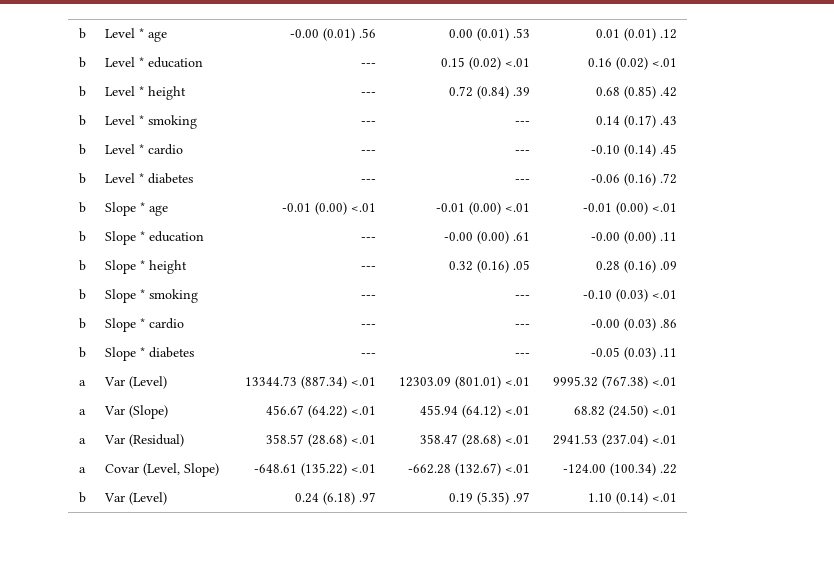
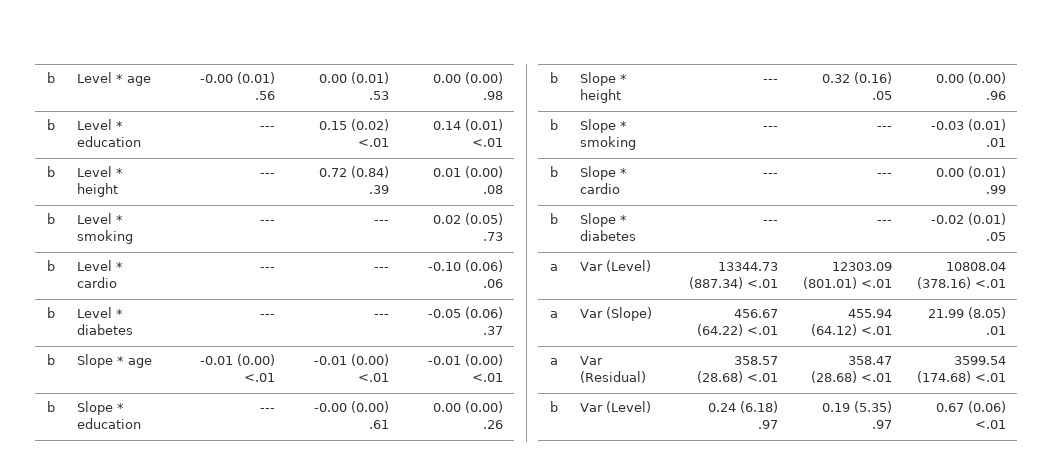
[596,28,678,41] 0.01 (0.01) .12 -> [432,72,503,84] [482,91,503,100] 0.00 (0.00) .98
[588,57,649,70] 0.16 (0.02) -> [432,119,503,131] 0.14 (0.01)
[596,86,678,99] 0.68 (0.85) .42 -> [432,166,503,178] [482,185,503,194] 0.01 (0.00) .08
[596,115,678,128] 0.14 (0.17) .43 -> [432,213,503,225] [482,232,503,241] 0.02 (0.05) .73
[624,144,678,157] (0.14) .45 -> [464,260,503,272] [482,279,503,288] (0.06) .06
[591,173,678,186] -0.06 (0.16) .72 -> [427,307,503,319] [482,326,503,335] -0.05 (0.06) .37
[591,231,678,244] -0.00 (0.00) .11 -> [432,401,503,413] [482,420,503,429] 0.00 (0.00) .26
[596,260,678,273] 0.28 (0.16) .09 -> [935,72,1006,84] [985,91,1006,100] 0.00 (0.00) .96
[583,289,678,302] -0.10 (0.03) <.01 -> [930,119,1006,131] [985,138,1006,147] -0.03 (0.01) .01
[591,318,678,331] -0.00 (0.03) .86 -> [935,166,1006,178] [985,185,1006,194] 0.00 (0.01) .99
[591,347,678,360] -0.05 (0.03) .11 -> [930,213,1006,225] [985,232,1006,241] -0.02 (0.01) .05
[553,376,649,389] 9995.32 (767.38) -> [945,262,1006,271] [916,277,971,289] 10808.04 (378.16)
[574,405,678,418] 68.82 (24.50) <.01 -> [927,307,1006,319] [985,326,1006,335] 21.99 (8.05) .01
[553,434,678,447] [79,467,86,473] [104,463,219,477] [254,463,377,476] [408,463,531,476] [563,463,678,476] 2941.53 (237.04) <.01 // a | Covar (Level, Slope) | -648.61 (135.22) <.01 | -662.28 (132.67) <.01 | -124.00 (100.34) .22 -> [953,356,1006,365] [916,371,1006,383] 3599.54 (174.68) <.01
[588,492,649,505] 1.10 (0.14) -> [935,401,1006,413] 0.67 (0.06)

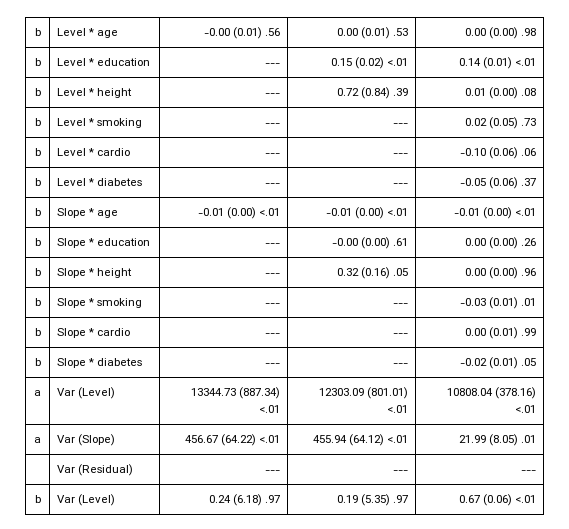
[550,358,558,365] a -> (536, 439) none
[733,356,778,365] [696,371,778,383] [847,356,892,365] [810,371,892,383] [953,356,1006,365] [916,371,1006,383] 358.57 (28.68) <.01 | 358.47 (28.68) <.01 | 3599.54 (174.68) <.01 -> [264,470,280,473] [392,470,408,473] [520,470,536,473] --- | --- | ---

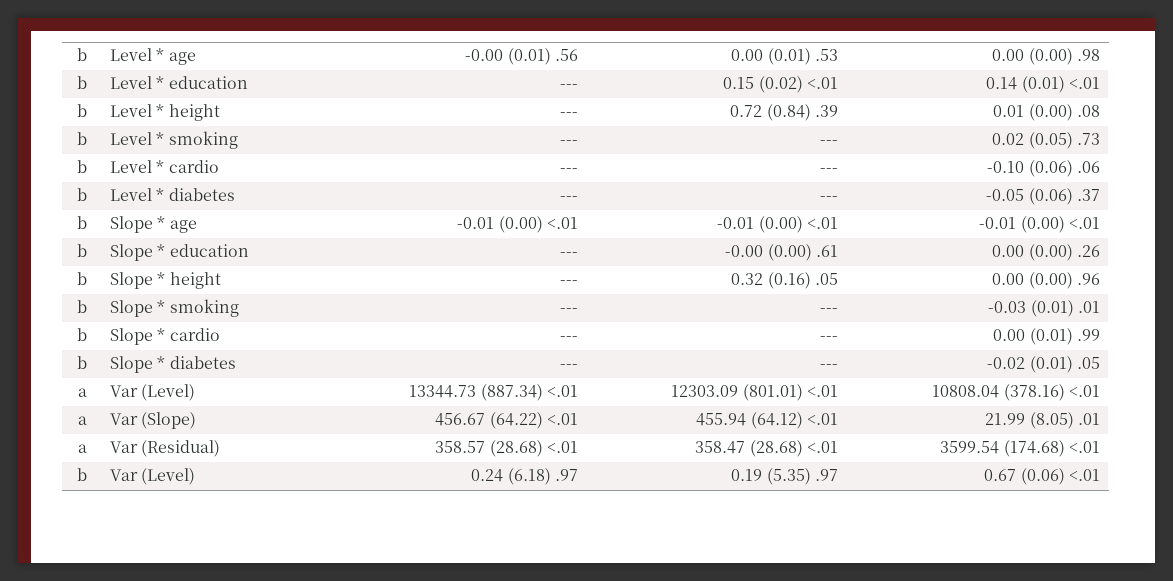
(536, 439) none -> [77,444,87,453] a
[264,470,280,473] [392,470,408,473] [520,470,536,473] --- | --- | --- -> [435,440,579,457] [695,440,839,457] [940,440,1101,457] 358.57 (28.68) <.01 | 358.47 (28.68) <.01 | 3599.54 (174.68) <.01

